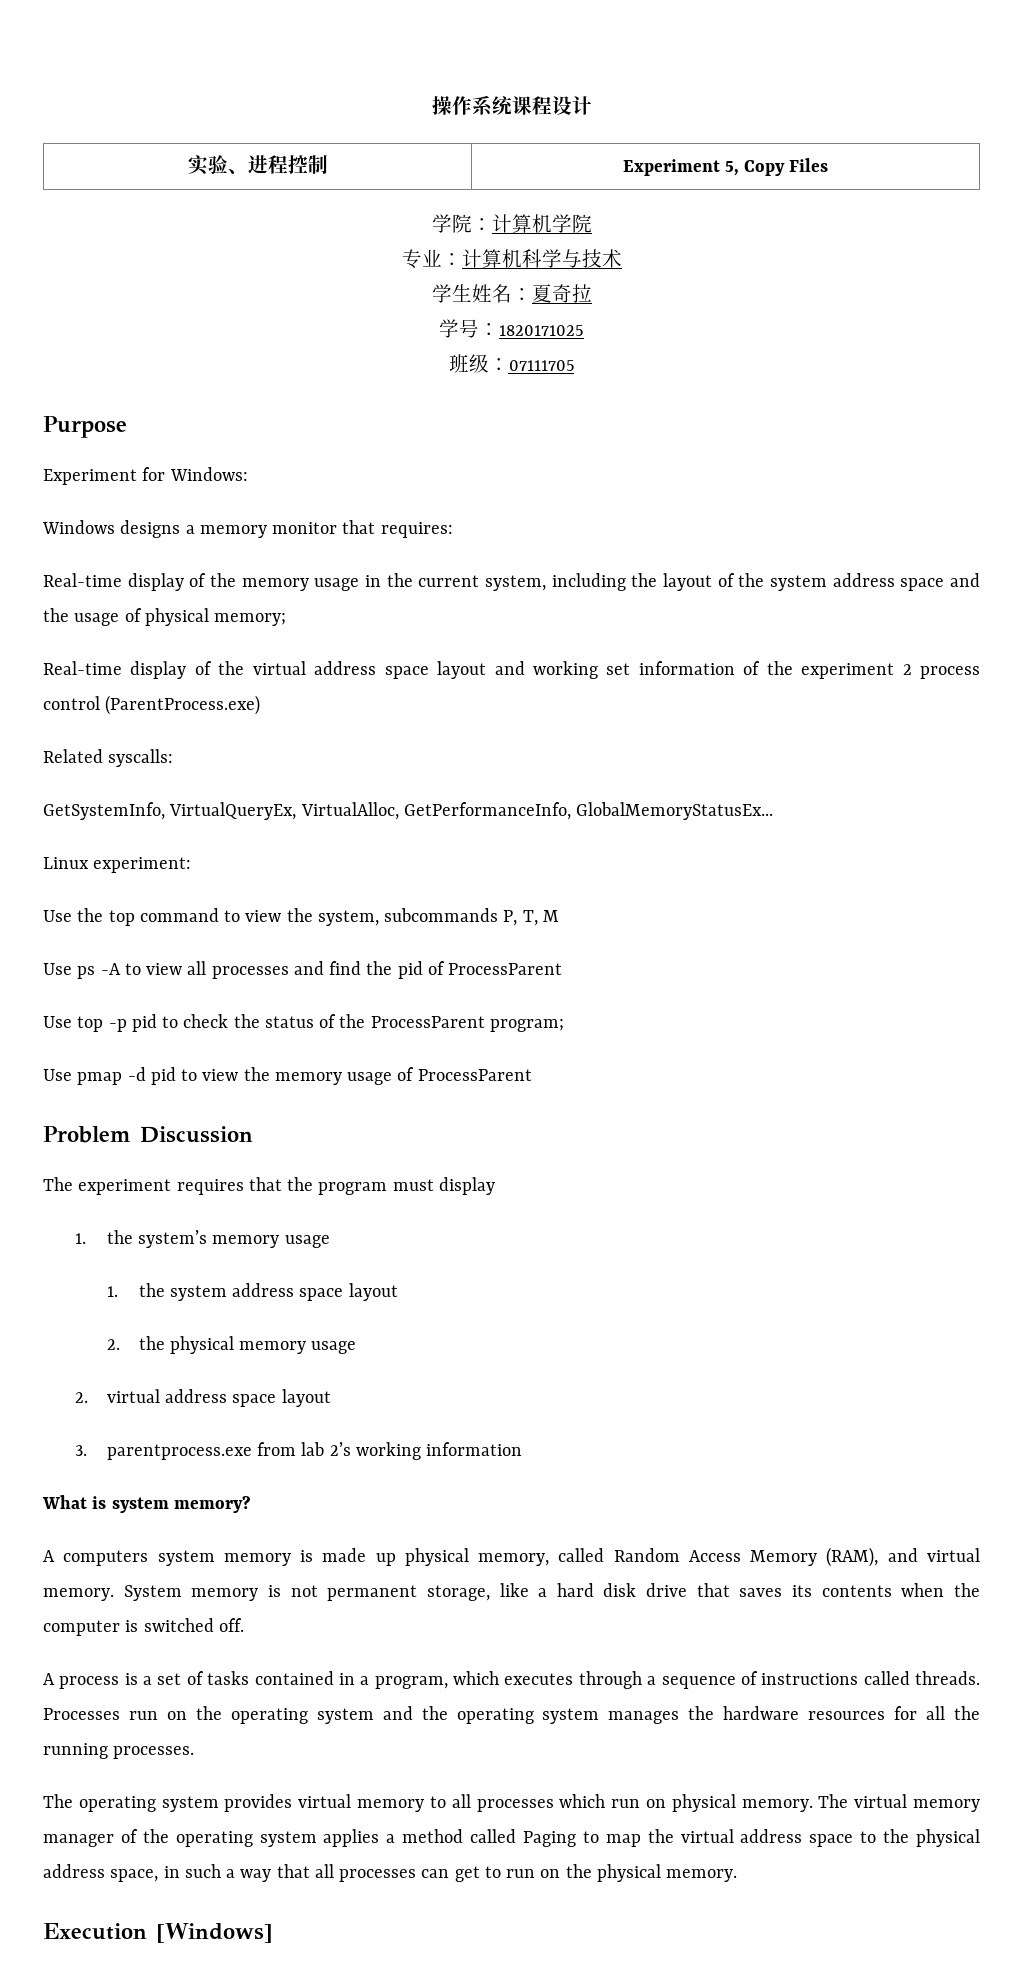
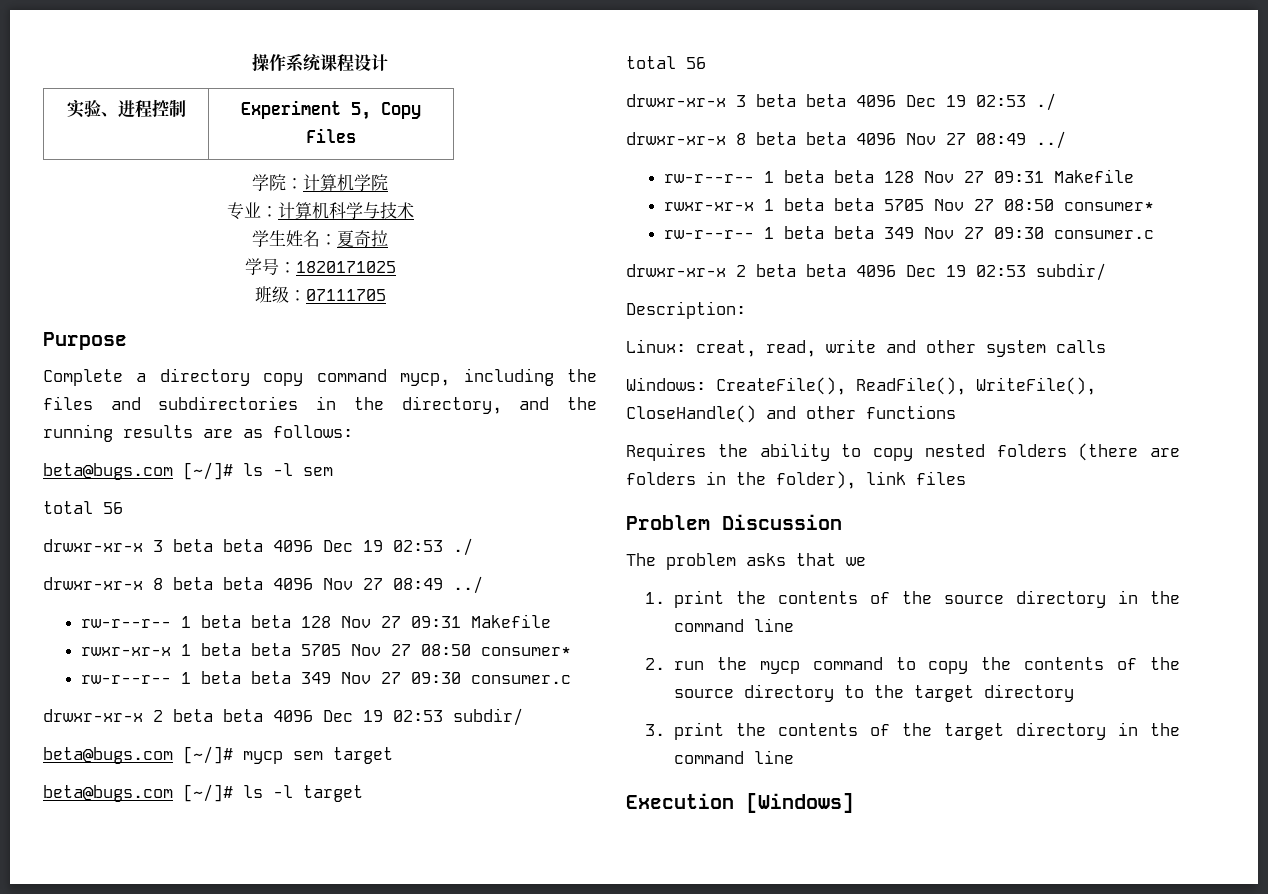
[43,467,248,485] [42,520,453,538] [43,573,980,591] [43,608,287,626] [43,661,980,679] [43,695,261,715] [43,749,174,767] [43,802,774,820] [43,857,192,873] [43,908,559,926] [43,961,563,979] [43,1014,564,1032] [43,1067,532,1085] [43,1126,253,1143] [43,1177,495,1195] [74,1230,330,1248] [106,1283,398,1301] [106,1336,357,1354] [74,1389,331,1407] [74,1442,523,1460] [42,1495,250,1513] [43,1547,980,1567] [43,1583,980,1601] [43,1618,244,1636] [43,1671,980,1689] [43,1706,980,1724] [43,1743,195,1759] [43,1794,980,1812] [43,1829,981,1847] [43,1864,738,1882] Experiment for Windows: // Windows designs a memory monitor that requires: // Real-time display of the memory usage in the current system, including the layout of the system address space and the usage of physical memory; // Real-time display of the virtual address space layout and working set information of the experiment 2 process control (ParentProcess.exe) // Related syscalls: // GetSystemInfo, VirtualQueryEx, VirtualAlloc, GetPerformanceInfo, GlobalMemoryStatusEx... // Linux experiment: // Use the top command to view the system, subcommands P, T, M // Use ps -A to view all processes and find the pid of ProcessParent // Use top -p pid to check the status of the ProcessParent program; // Use pmap -d pid to view the memory usage of ProcessParent // Problem Discussion // The experiment requires that the program must display // 1. the system’s memory usage // 1. the system address space layout // 2. the physical memory usage // 2. virtual address space layout // 3. parentprocess.exe from lab 2’s working information // What is system memory? // A computers system memory is made up physical memory, called Random Access Memory (RAM), and virtual memory. System memory is not permanent storage, like a hard disk drive that saves its contents when the computer is switched off. // A process is a set of tasks contained in a program, which executes through a sequence of instructions called threads. Processes run on the operating system and the operating system manages the hardware resources for all the running processes. // The operating system provides virtual memory to all processes which run on physical memory. The virtual memory manager of the operating system applies a method called Paging to map the virtual address space to the physical address space, in such a way that all processes can get to run on the physical memory. -> [43,368,597,386] [43,396,597,414] [43,424,353,442] [43,462,333,480] [43,501,123,514] [43,538,473,556] [43,576,483,594] [81,614,552,628] [81,643,572,656] [81,671,572,684] [43,708,523,726] [43,746,393,764] [43,784,363,802] [626,56,706,69] [626,93,1056,111] [626,131,1066,149] [664,169,1135,183] [664,198,1155,211] [664,226,1155,239] [626,263,1106,281] [626,301,746,319] [626,339,1106,357] [626,377,1096,395] [626,405,956,423] [626,443,1180,461] [626,471,966,489] [626,514,842,530] [626,553,866,570] [645,590,1180,608] [673,618,794,632] [645,657,1180,674] [673,684,1074,702] [645,722,1180,740] [673,750,794,764] Complete a directory copy command mycp, including the files and subdirectories in the directory, and the running results are as follows: // beta@bugs.com [~/]# ls -l sem // total 56 // drwxr-xr-x 3 beta beta 4096 Dec 19 02:53 ./ // drwxr-xr-x 8 beta beta 4096 Nov 27 08:49 ../ // rw-r--r-- 1 beta beta 128 Nov 27 09:31 Makefile // rwxr-xr-x 1 beta beta 5705 Nov 27 08:50 consumer* // rw-r--r-- 1 beta beta 349 Nov 27 09:30 consumer.c // drwxr-xr-x 2 beta beta 4096 Dec 19 02:53 subdir/ // beta@bugs.com [~/]# mycp sem target // beta@bugs.com [~/]# ls -l target // total 56 // drwxr-xr-x 3 beta beta 4096 Dec 19 02:53 ./ // drwxr-xr-x 8 beta beta 4096 Nov 27 08:49 ../ // rw-r--r-- 1 beta beta 128 Nov 27 09:31 Makefile // rwxr-xr-x 1 beta beta 5705 Nov 27 08:50 consumer* // rw-r--r-- 1 beta beta 349 Nov 27 09:30 consumer.c // drwxr-xr-x 2 beta beta 4096 Dec 19 02:53 subdir/ // Description: // Linux: creat, read, write and other system calls // Windows: CreateFile(), ReadFile(), WriteFile(), CloseHandle() and other functions // Requires the ability to copy nested folders (there are folders in the folder), link files // Problem Discussion // The problem asks that we // 1. print the contents of the source directory in the command line // 2. run the mycp command to copy the contents of the source directory to the target directory // 3. print the contents of the target directory in the command line

